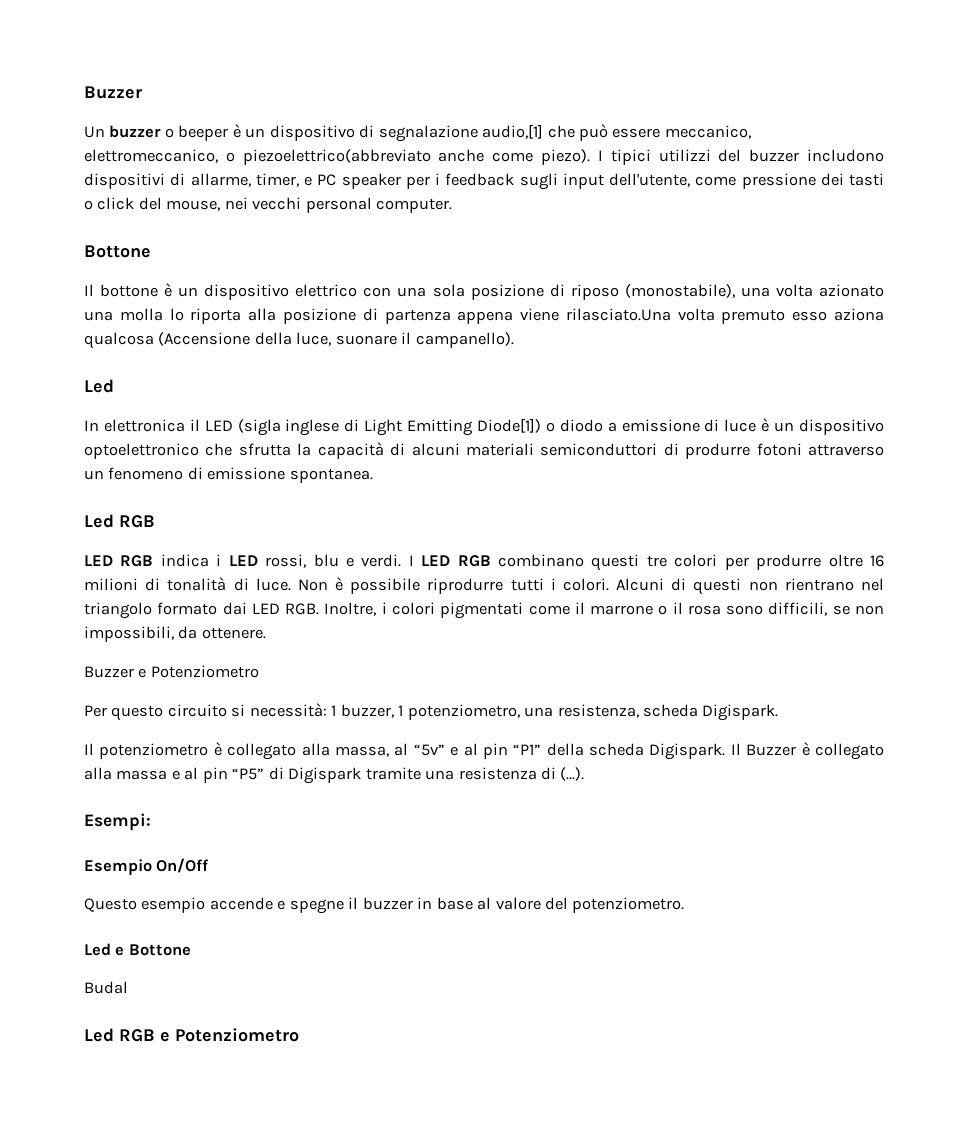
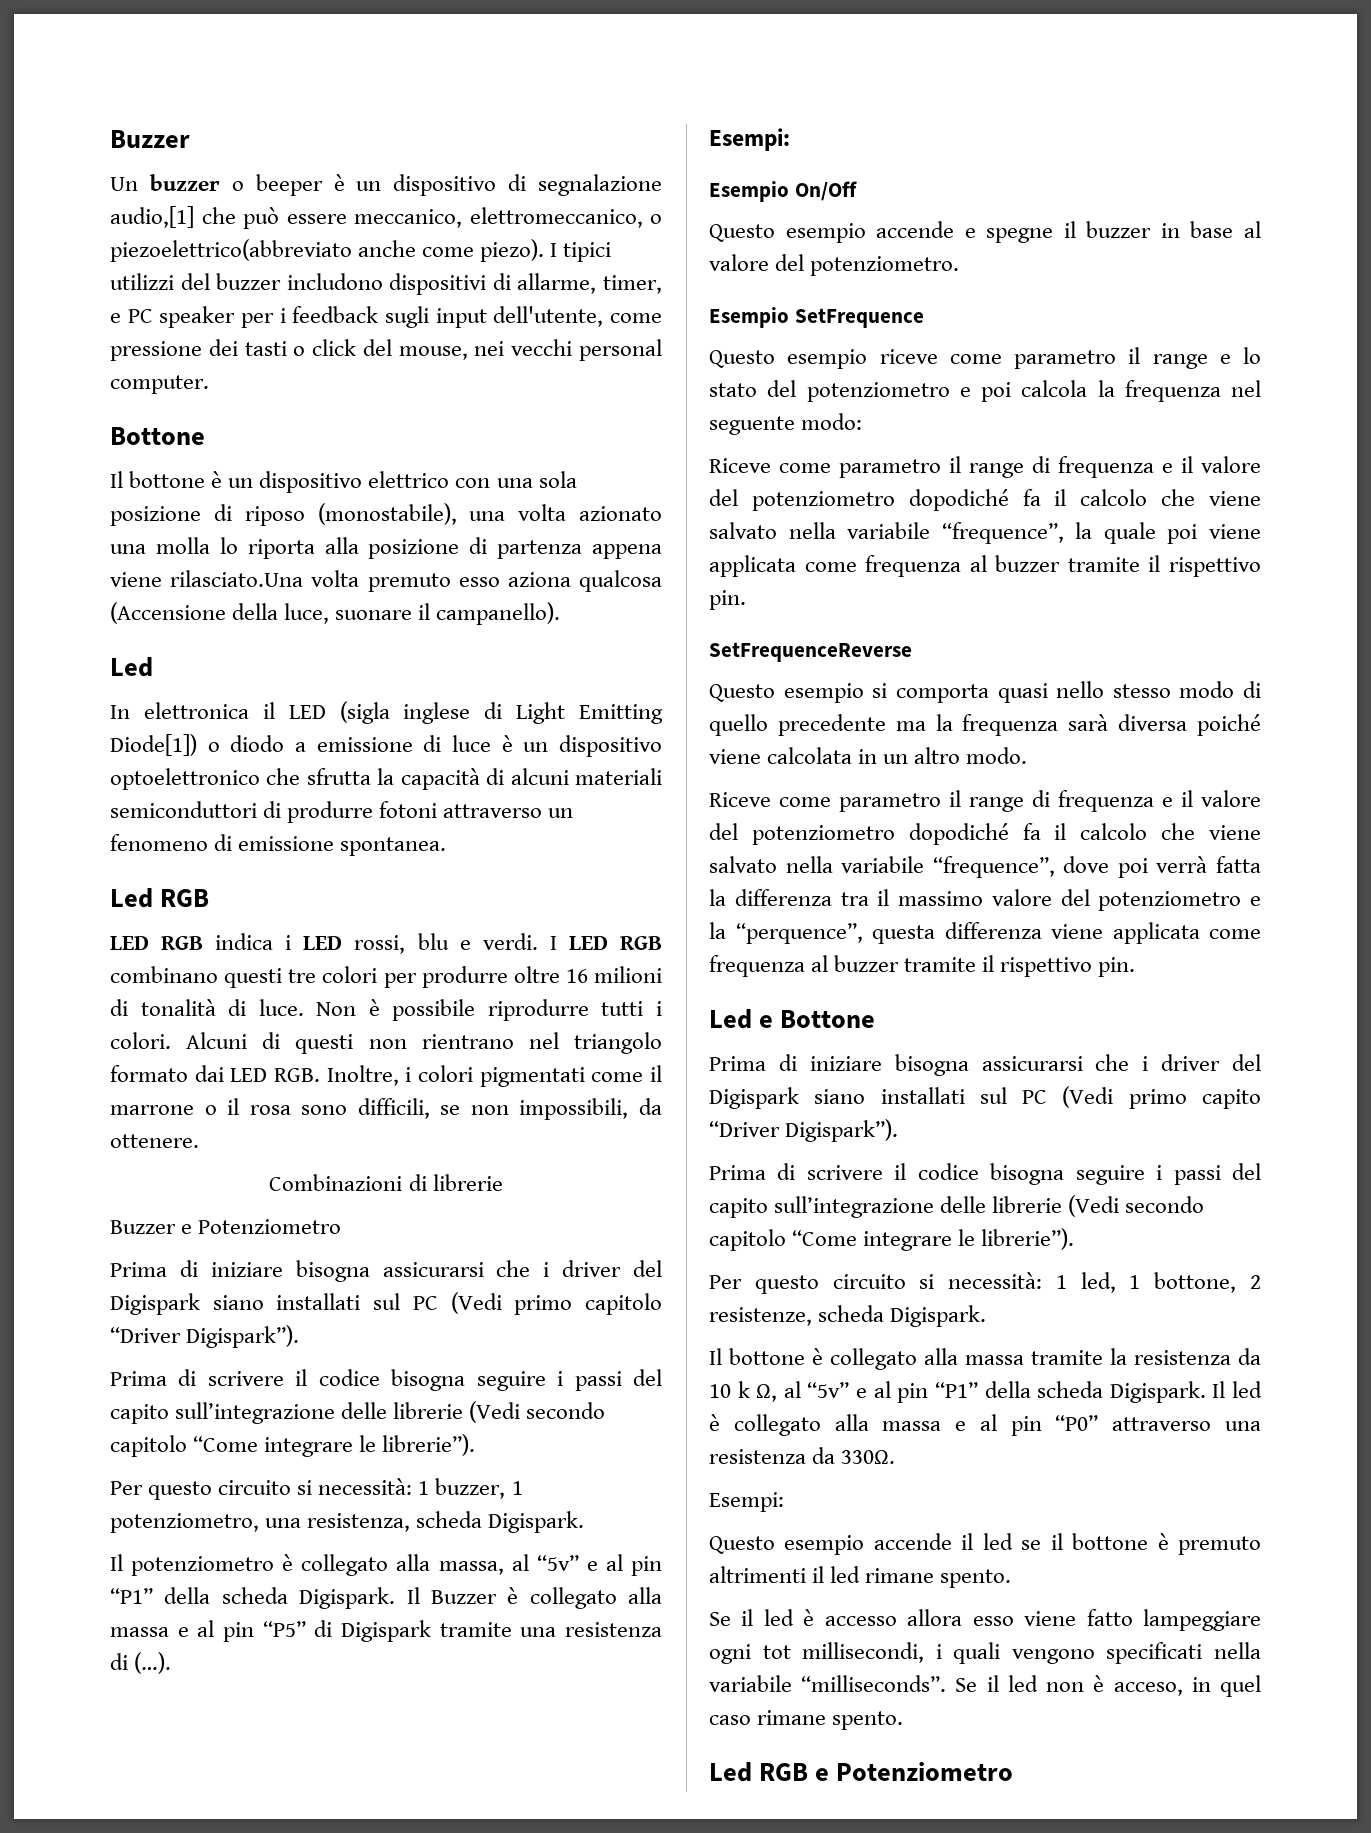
(266, 633) none -> [269,1174,503,1191] // Combinazioni di librerie
(259, 671) none -> [110,1260,662,1282] [110,1292,662,1315] [110,1325,300,1348] [110,1369,662,1391] [110,1401,606,1424] [110,1434,476,1457] // Prima di iniziare bisogna assicurarsi che i driver del Digispark siano installati sul PC (Vedi primo capitolo “Driver Digispark”). // Prima di scrivere il codice bisogna seguire i passi del capito sull’integrazione delle librerie (Vedi secondo capitolo “Come integrare le librerie”).
[84,943,191,956] [84,981,128,994] Led e Bottone // Budal -> [709,307,924,328] [709,347,1261,369] [709,380,1261,402] [709,413,863,435] [709,456,1261,478] [709,489,1261,511] [709,522,1261,544] [709,555,1261,577] [709,590,746,610] [709,642,912,662] [709,681,1261,703] [709,714,1261,736] [709,747,1028,764] [709,790,1261,812] [709,823,1261,845] [709,856,1261,878] [709,889,1261,911] [709,922,1261,944] [709,955,1136,977] [709,1009,876,1029] [709,1054,1261,1076] [709,1086,1261,1109] [709,1119,899,1142] [709,1163,1261,1185] [709,1195,1205,1218] [709,1228,1075,1251] [709,1272,1261,1294] [709,1305,987,1327] [709,1348,1261,1370] [709,1381,1262,1403] [709,1414,1261,1436] [709,1447,896,1464] [709,1492,784,1512] [709,1533,1261,1555] [709,1566,1012,1588] [709,1609,1261,1631] [709,1642,1261,1664] [709,1675,1261,1697] [709,1710,904,1730] Esempio SetFrequence // Questo esempio riceve come parametro il range e lo stato del potenziometro e poi calcola la frequenza nel seguente modo: // Riceve come parametro il range di frequenza e il valore del potenziometro dopodiché fa il calcolo che viene salvato nella variabile “frequence”, la quale poi viene applicata come frequenza al buzzer tramite il rispettivo pin. // SetFrequenceReverse // Questo esempio si comporta quasi nello stesso modo di quello precedente ma la frequenza sarà diversa poiché viene calcolata in un altro modo. // Riceve come parametro il range di frequenza e il valore del potenziometro dopodiché fa il calcolo che viene salvato nella variabile “frequence”, dove poi verrà fatta la differenza tra il massimo valore del potenziometro e la “perquence”, questa differenza viene applicata come frequenza al buzzer tramite il rispettivo pin. // Led e Bottone // Prima di iniziare bisogna assicurarsi che i driver del Digispark siano installati sul PC (Vedi primo capito “Driver Digispark”). // Prima di scrivere il codice bisogna seguire i passi del capito sull’integrazione delle librerie (Vedi secondo capitolo “Come integrare le librerie”). // Per questo circuito si necessità: 1 led, 1 bottone, 2 resistenze, scheda Digispark. // Il bottone è collegato alla massa tramite la resistenza da 10 k Ω, al “5v” e al pin “P1” della scheda Digispark. Il led è collegato alla massa e al pin “P0” attraverso una resistenza da 330Ω. // Esempi: // Questo esempio accende il led se il bottone è premuto altrimenti il led rimane spento. // Se il led è accesso allora esso viene fatto lampeggiare ogni tot millisecondi, i quali vengono specificati nella variabile “milliseconds”. Se il led non è acceso, in quel caso rimane spento.

